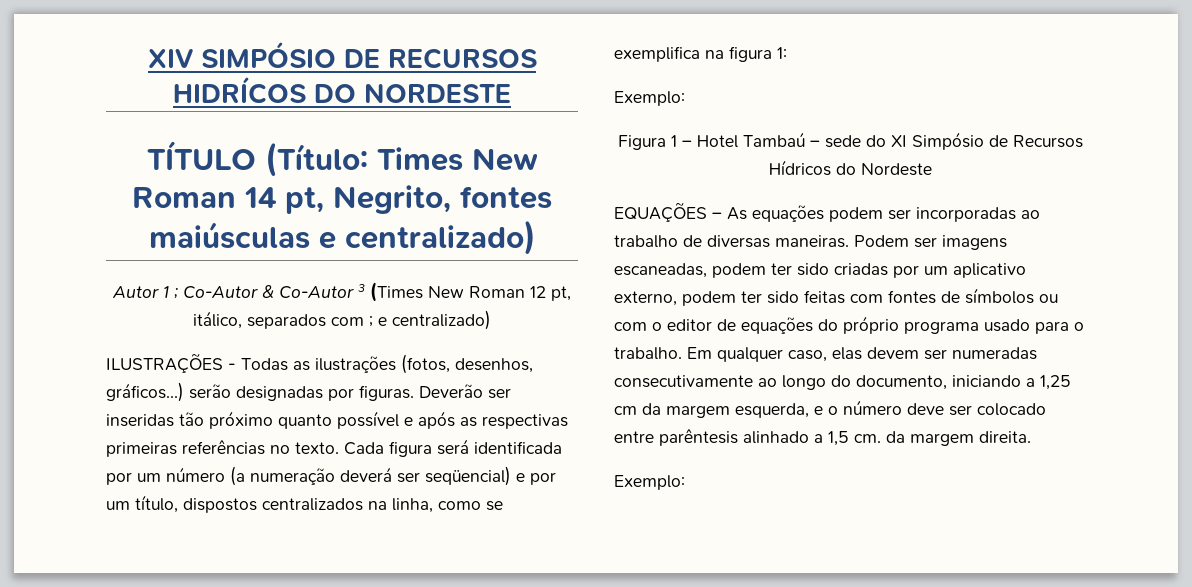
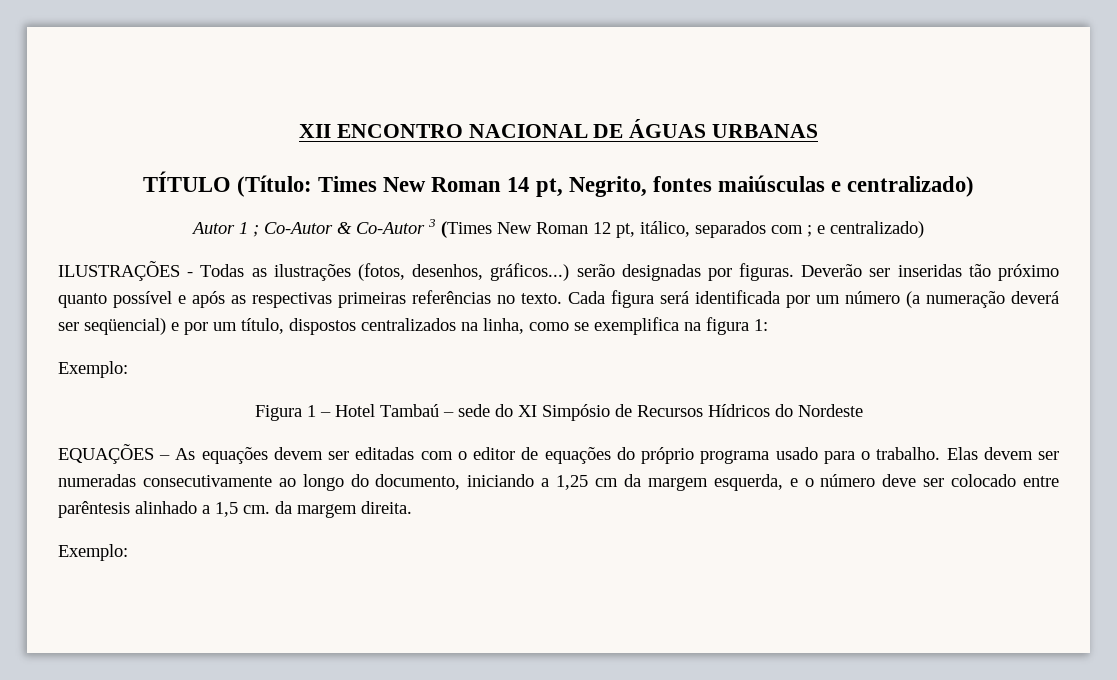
[147,41,537,69] [173,76,511,104] XIV SIMPÓSIO DE RECURSOS HIDRÍCOS DO NORDESTE -> [298,119,819,138] XII ENCONTRO NACIONAL DE ÁGUAS URBANAS
[829,207,1040,222] [614,235,1007,250] [614,263,1026,278] [614,288,1058,306] podem ser incorporadas ao trabalho de diversas maneiras. Podem ser imagens escaneadas, podem ter sido criadas por um aplicativo externo, podem ter sido feitas com fontes de símbolos ou -> [273,447,415,460] devem ser editadas
[687,347,862,362] Em qualquer caso, elas -> [946,447,978,460] Elas

